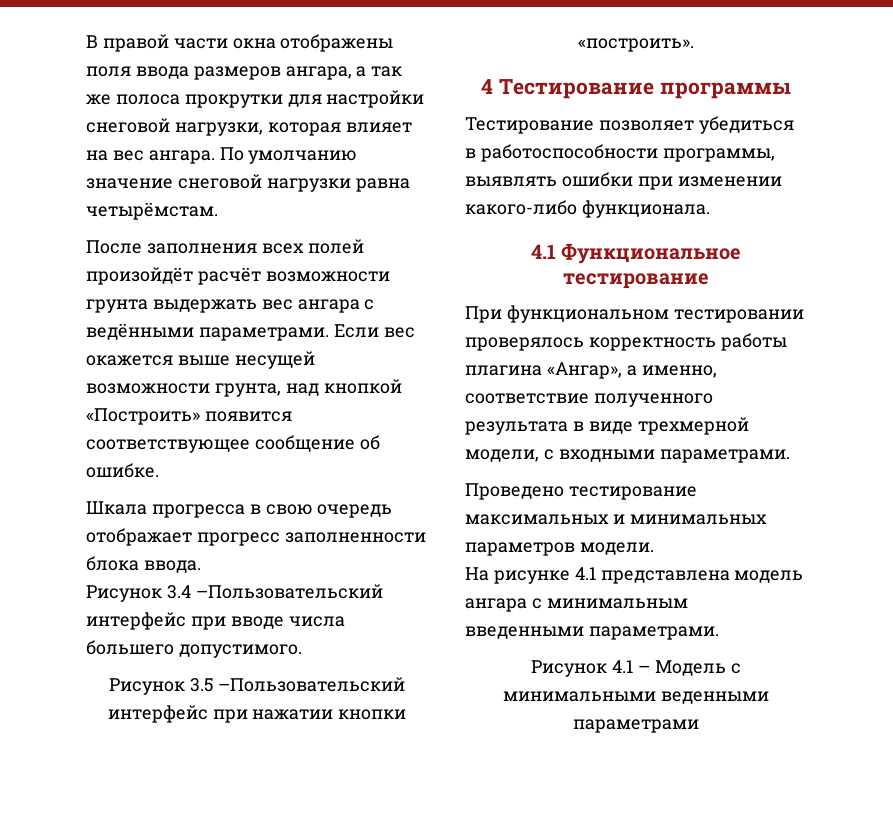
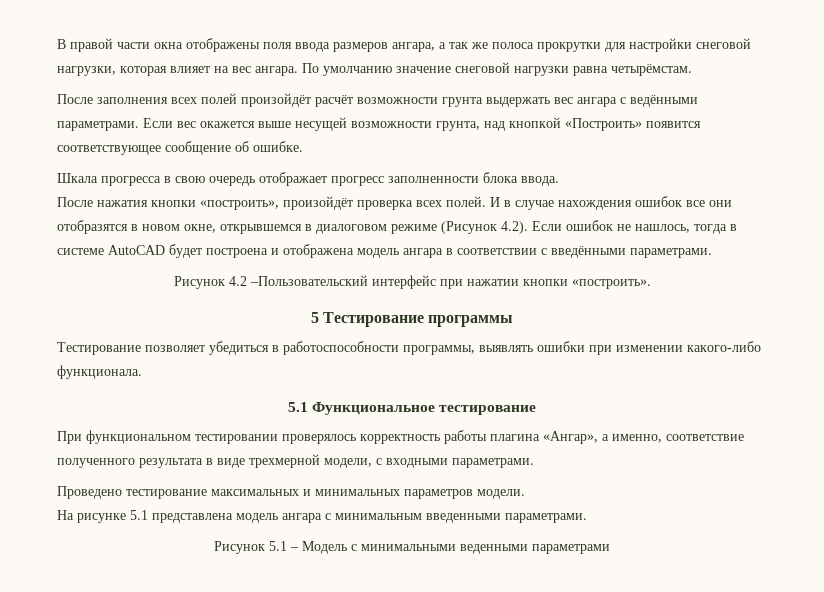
[86,584,383,602] [86,612,345,630] [86,640,302,658] [108,678,214,695] Рисунок 3.4 –Пользовательский интерфейс при вводе числа большего допустимого. // Рисунок 3.5 -> [57,196,732,210] [57,220,737,234] [57,244,712,258] [173,276,247,289] После нажатия кнопки «построить», произойдёт проверка всех полей. И в случае нахождения ошибок все они отобразятся в новом окне, открывшемся в диалоговом режиме (Рисунок 4.2). Если ошибок не нашлось, тогда в системе AutoCAD будет построена и отображена модель ангара в соответствии с введёнными параметрами. // Рисунок 4.2
[481,79,494,94] 4 -> [310,312,319,323] 5
[530,244,556,259] 4.1 -> [287,402,308,412] 5.1
[574,567,596,580] 4.1 -> [130,510,148,520] 5.1
[612,660,634,673] 4.1 -> [269,541,287,551] 5.1

